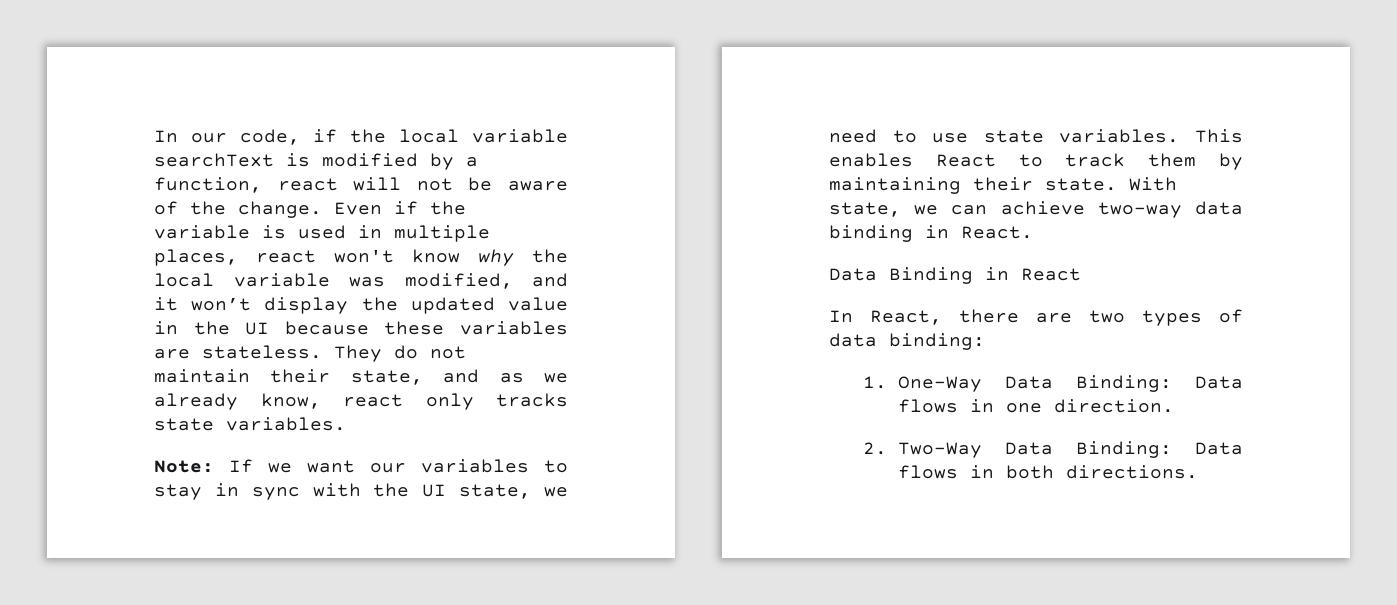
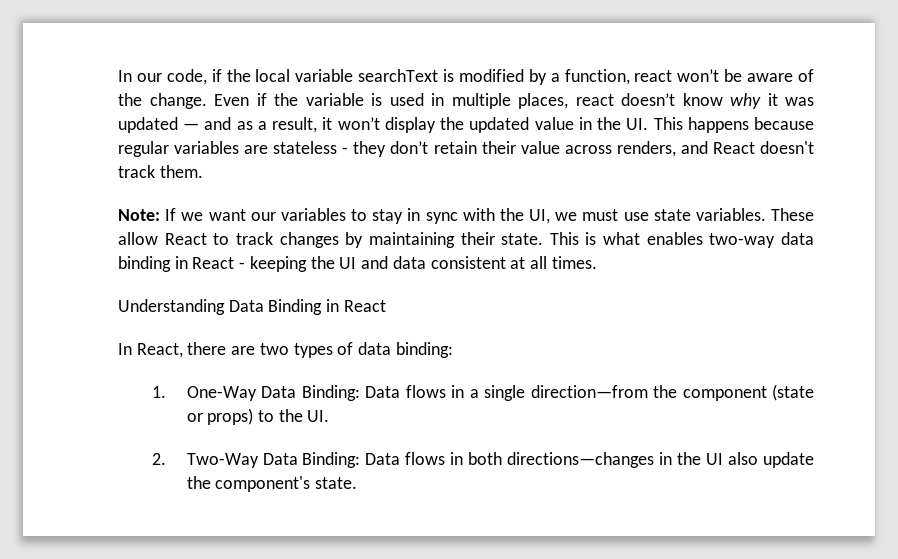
[353,177,453,191] will not -> [677,69,720,82] won’t
[334,249,394,263] won't -> [621,93,675,106] doesn’t
[532,249,568,263] [154,273,568,289] the local variable was modified, and -> [767,93,814,106] [118,117,318,133] it was updated — and as a result,
[245,321,568,335] [154,345,466,362] [154,369,568,385] [154,393,568,410] [154,417,346,431] UI because these variables are stateless. They do not maintain their state, and as we already know, react only tracks state variables. -> [626,117,814,133] [118,141,814,157] [118,165,203,178] UI. This happens because regular variables are stateless - they don’t retain their value across renders, and React doesn't track them.
[422,484,568,499] [829,129,917,143] UI state, we need to -> [529,209,619,224] UI, we must
[1195,129,1243,143] [829,153,913,167] This enables -> [771,208,814,221] [118,232,158,245] These allow
[1148,153,1197,167] them -> [279,232,339,248] changes
[1129,177,1177,191] [829,201,1243,218] [829,225,1033,242] With state, we can achieve two-way data binding in React. // -> [549,232,814,248] [118,256,597,272] [118,299,225,315] This is what enables two-way data binding in React - keeping the UI and data consistent at all times. // Understanding
[1005,399,1174,413] one direction. -> [469,384,814,401] [186,408,330,425] a single direction—from the component (state or props) to the UI.
[1065,465,1198,479] directions. -> [507,452,814,468] [186,476,358,492] directions—changes in the UI also update the component's state.

